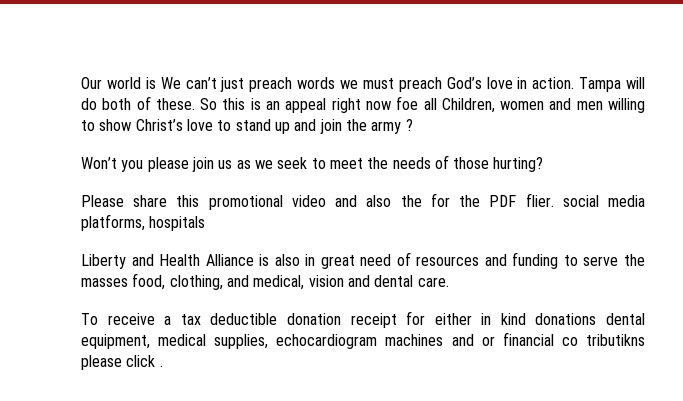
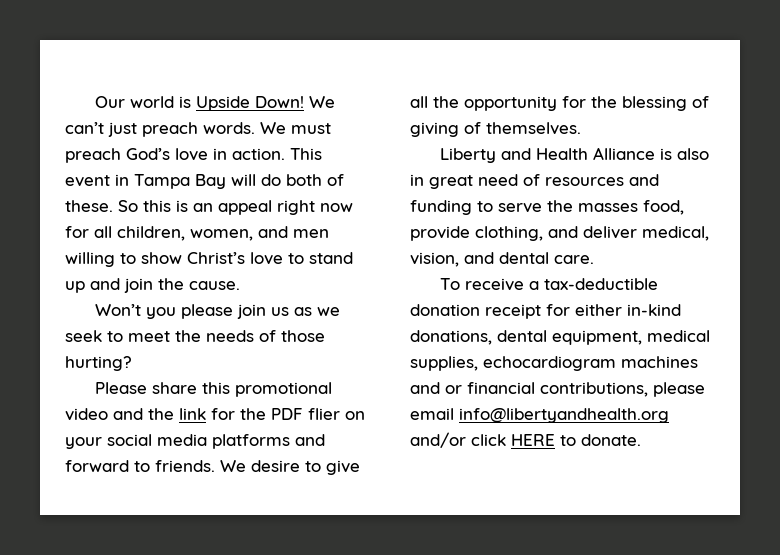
(156, 83) none -> [196,96,305,111] Upside Down!
[297,77,358,89] words we -> [203,122,286,134] words. We
[579,77,622,92] Tampa -> [290,148,322,160] [65,174,226,189] This event in Tampa Bay
[396,96,545,113] foe all Children, women -> [65,226,253,241] for all children, women,
[371,119,413,134] army ? -> [189,281,240,290] cause.
[366,195,422,207] also the -> [148,408,206,420] the link
[525,193,645,207] [81,214,206,231] flier. social media platforms, hospitals -> [308,408,365,420] [65,434,325,449] [65,460,360,475] [410,96,709,111] [410,122,581,137] flier on your social media platforms and forward to friends. We desire to give all the opportunity for the blessing of giving of themselves.
(166, 281) none -> [410,226,470,241] provide
[253,275,344,290] medical, vision -> [583,226,709,241] [410,252,459,267] deliver medical, vision,
[180,313,278,325] tax deductible -> [544,278,659,290] tax-deductible
[481,313,597,325] in kind donations -> [627,304,681,316] [410,330,492,345] in-kind donations,
[561,334,645,346] [81,355,163,370] co tributikns please click . -> [540,382,705,397] [410,408,669,423] [410,432,641,448] contributions, please email info@libertyandhealth.org and/or click HERE to donate.

